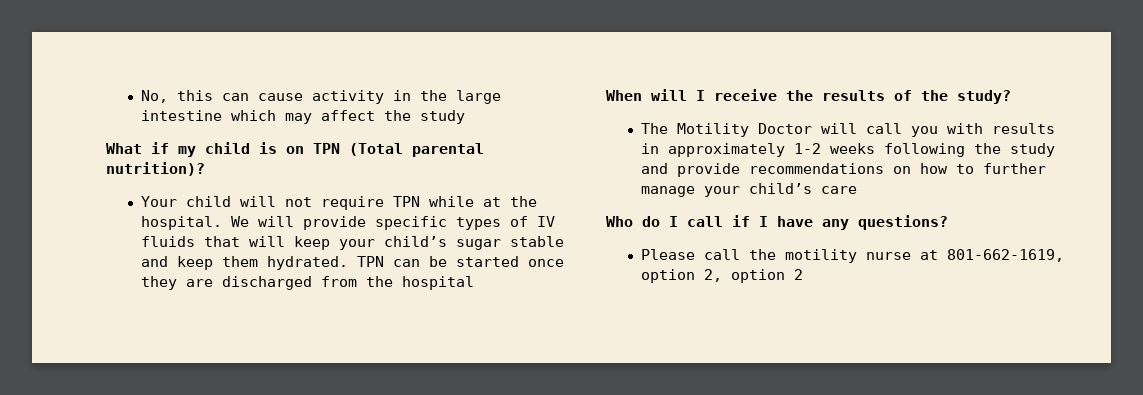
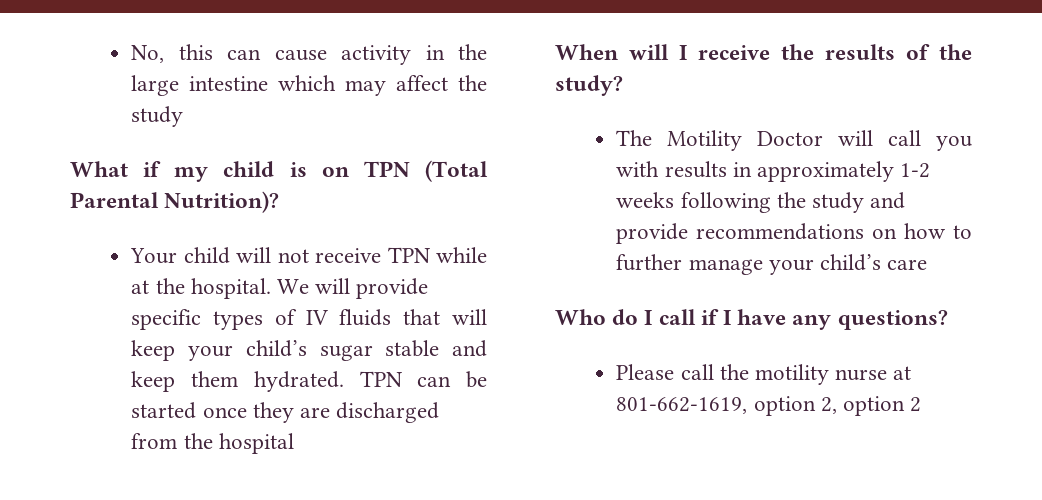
[412,143,484,157] [106,162,205,176] parental nutrition)? -> [70,191,280,213] Parental Nutrition)?
[321,196,385,210] require -> [315,248,382,263] receive

